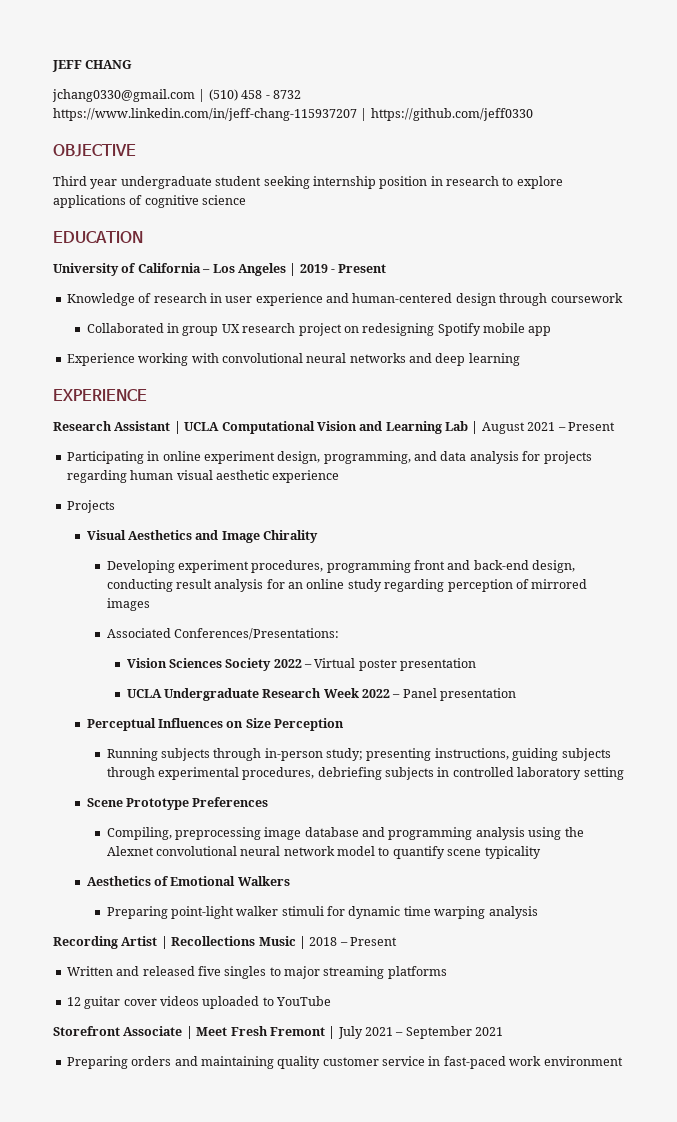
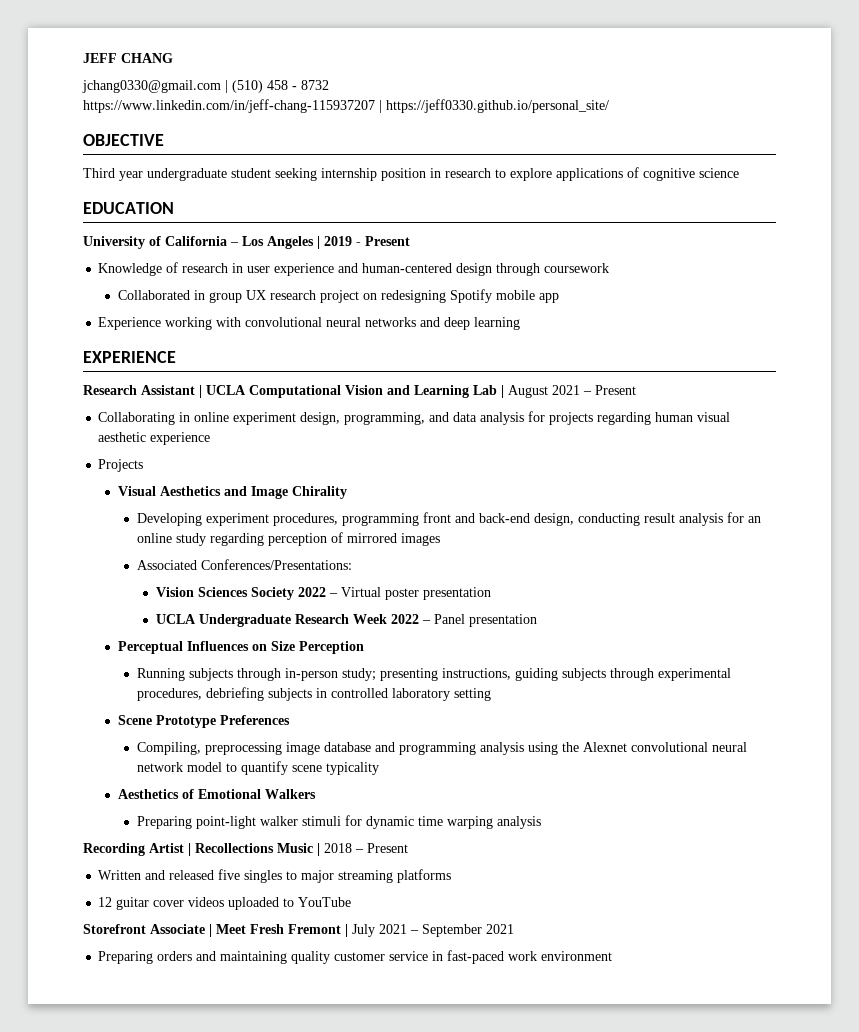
[370,108,533,121] https://github.com/jeff0330 -> [386,99,609,113] https://jeff0330.github.io/personal_site/
[66,451,144,464] Participating -> [98,412,176,425] Collaborating

